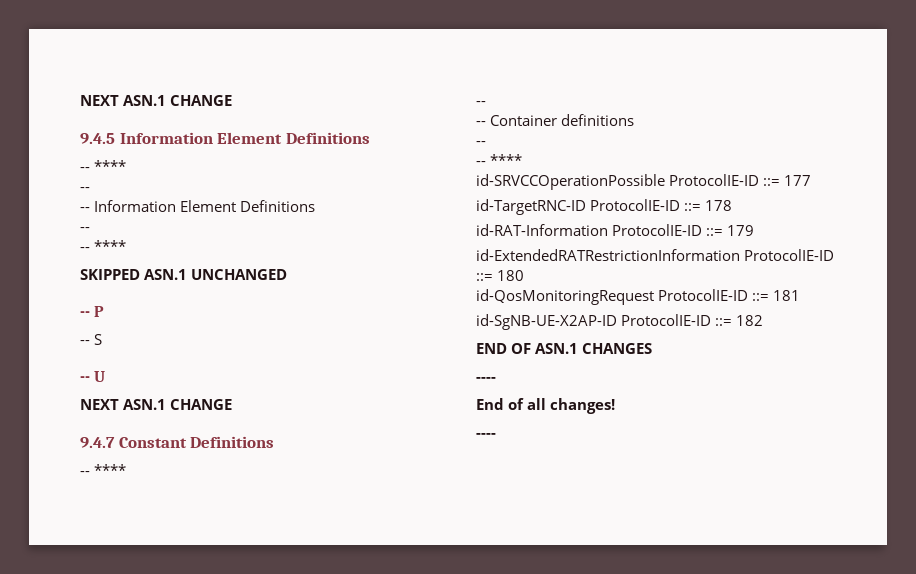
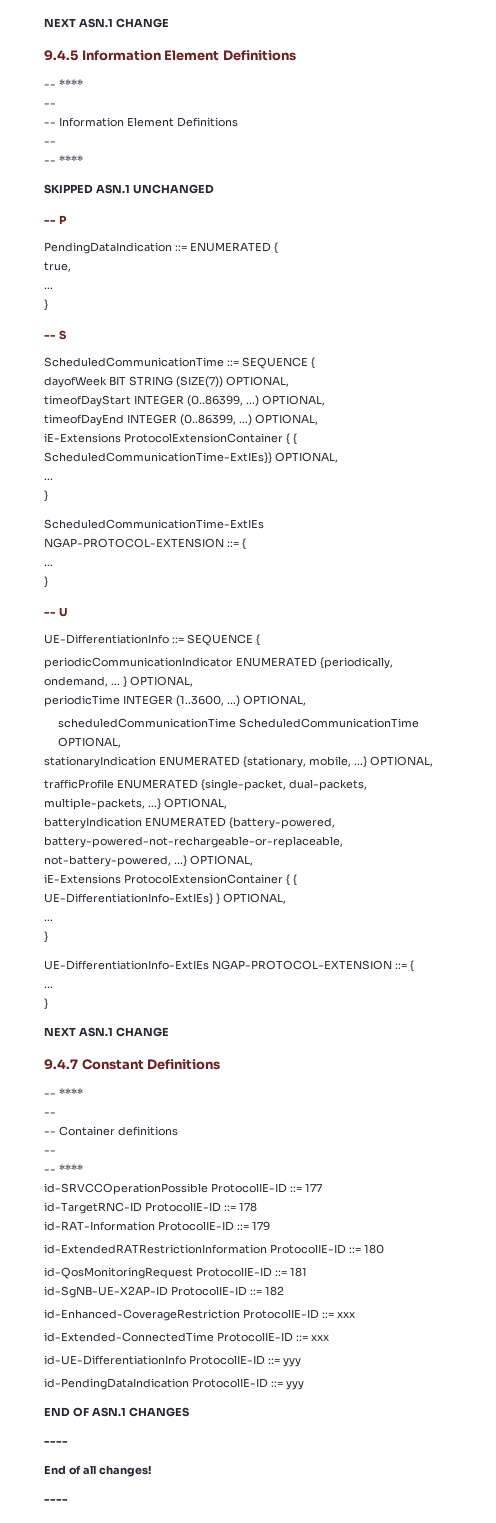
[80,334,103,345] [80,371,106,382] -- S // -- U -> [44,242,278,254] [44,262,71,272] [44,287,53,289] [44,299,48,311] [44,330,66,340] [44,357,315,369] [44,376,289,388] [44,395,325,407] [44,414,318,426] [44,433,297,445] [44,452,338,464] [44,478,53,480] [44,490,48,502] [44,519,264,529] [44,538,246,550] [44,564,53,566] [44,576,48,588] [44,607,68,617] [44,634,260,646] [44,657,393,669] [44,676,193,688] [44,695,306,707] [57,718,419,728] [57,737,121,748] [44,756,433,768] [44,779,367,791] [44,798,227,810] [44,817,335,829] [44,836,343,848] [44,855,253,867] [44,874,297,886] [44,893,286,905] [44,919,53,921] [44,931,48,943] [44,960,414,972] [44,986,53,988] [44,998,48,1010] PendingDataIndication ::= ENUMERATED { // true, // ... // } // -- S // ScheduledCommunicationTime ::= SEQUENCE { // dayofWeek BIT STRING (SIZE(7)) OPTIONAL, // timeofDayStart INTEGER (0..86399, ...) OPTIONAL, // timeofDayEnd INTEGER (0..86399, ...) OPTIONAL, // iE-Extensions ProtocolExtensionContainer { { ScheduledCommunicationTime-ExtIEs}} OPTIONAL, // ... // } // ScheduledCommunicationTime-ExtIEs NGAP-PROTOCOL-EXTENSION ::= { // ... // } // -- U // UE-DifferentiationInfo ::= SEQUENCE { // periodicCommunicationIndicator ENUMERATED {periodically, ondemand, ... } OPTIONAL, // periodicTime INTEGER (1..3600, ...) OPTIONAL, // scheduledCommunicationTime ScheduledCommunicationTime OPTIONAL, // stationaryIndication ENUMERATED {stationary, mobile, ...} OPTIONAL, // trafficProfile ENUMERATED {single-packet, dual-packets, multiple-packets, ...} OPTIONAL, // batteryIndication ENUMERATED {battery-powered, battery-powered-not-rechargeable-or-replaceable, not-battery-powered, ...} OPTIONAL, // iE-Extensions ProtocolExtensionContainer { { UE-DifferentiationInfo-ExtIEs} } OPTIONAL, // ... // } // UE-DifferentiationInfo-ExtIEs NGAP-PROTOCOL-EXTENSION ::= { // ... // }
(764, 320) none -> [44,1309,355,1321] [44,1332,329,1342] [44,1355,301,1367] [44,1378,304,1390] // id-Enhanced-CoverageRestriction ProtocolIE-ID ::= xxx // id-Extended-ConnectedTime ProtocolIE-ID ::= xxx // id-UE-DifferentiationInfo ProtocolIE-ID ::= yyy // id-PendingDataIndication ProtocolIE-ID ::= yyy

